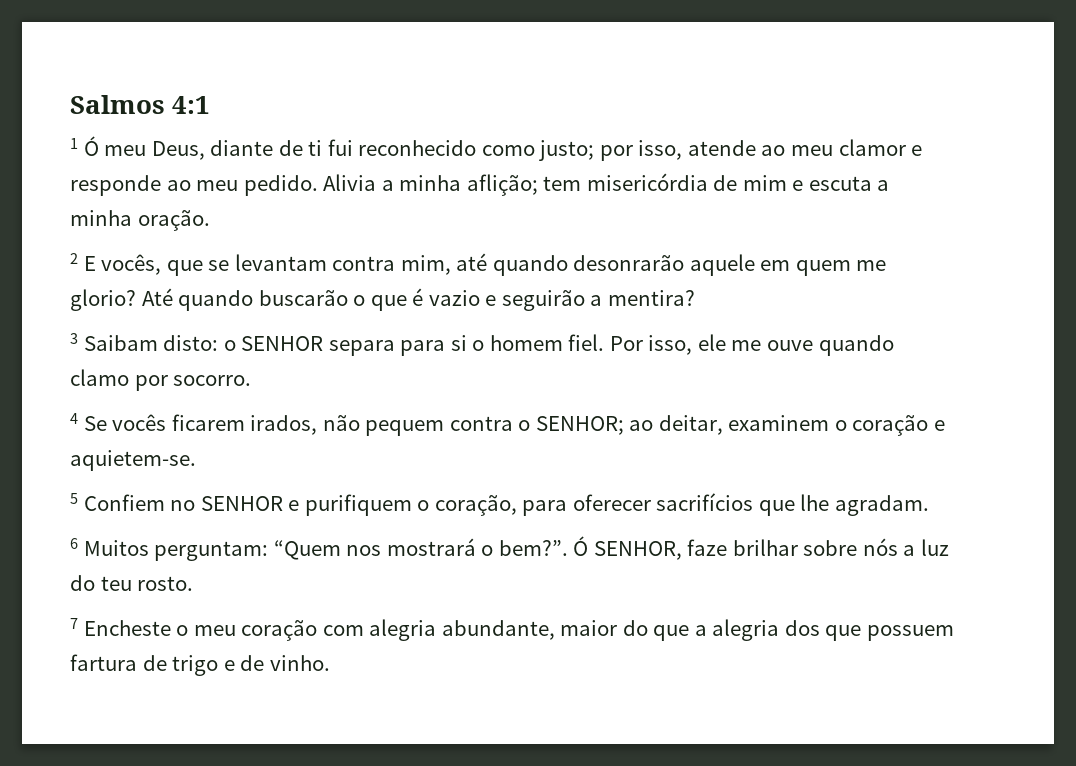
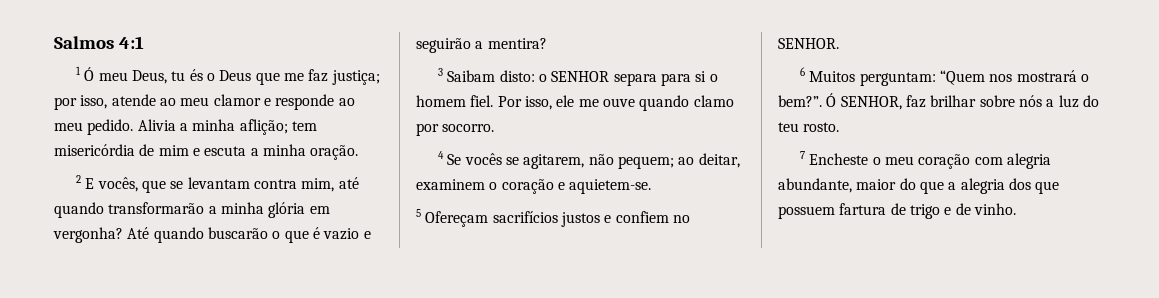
[210,139,595,161] diante de ti fui reconhecido como justo; -> [171,69,380,85] tu és o Deus que me faz justiça;
[573,254,887,276] [70,289,136,311] desonrarão aquele em quem me glorio? -> [108,202,330,218] [53,227,123,243] transformarão a minha glória em vergonha?
[171,414,624,436] ficarem irados, não pequem contra o SENHOR; -> [505,154,674,169] se agitarem, não pequem;
[83,493,929,516] Confiem no SENHOR e purifiquem o coração, para oferecer sacrifícios que lhe agradam. -> [425,211,690,227] [778,38,839,49] Ofereçam sacrifícios justos e confiem no SENHOR.
[687,539,728,556] faze -> [905,95,926,108] faz

